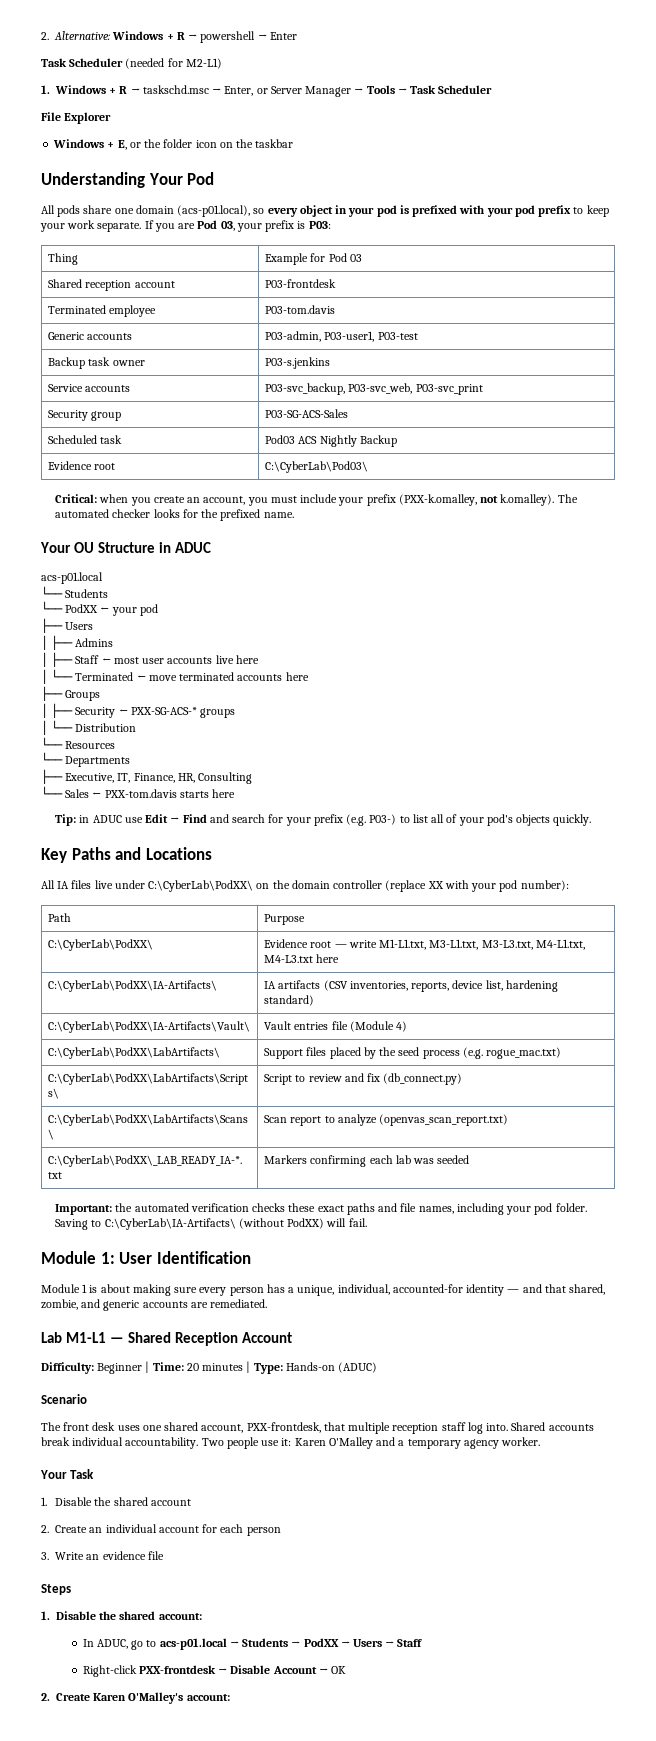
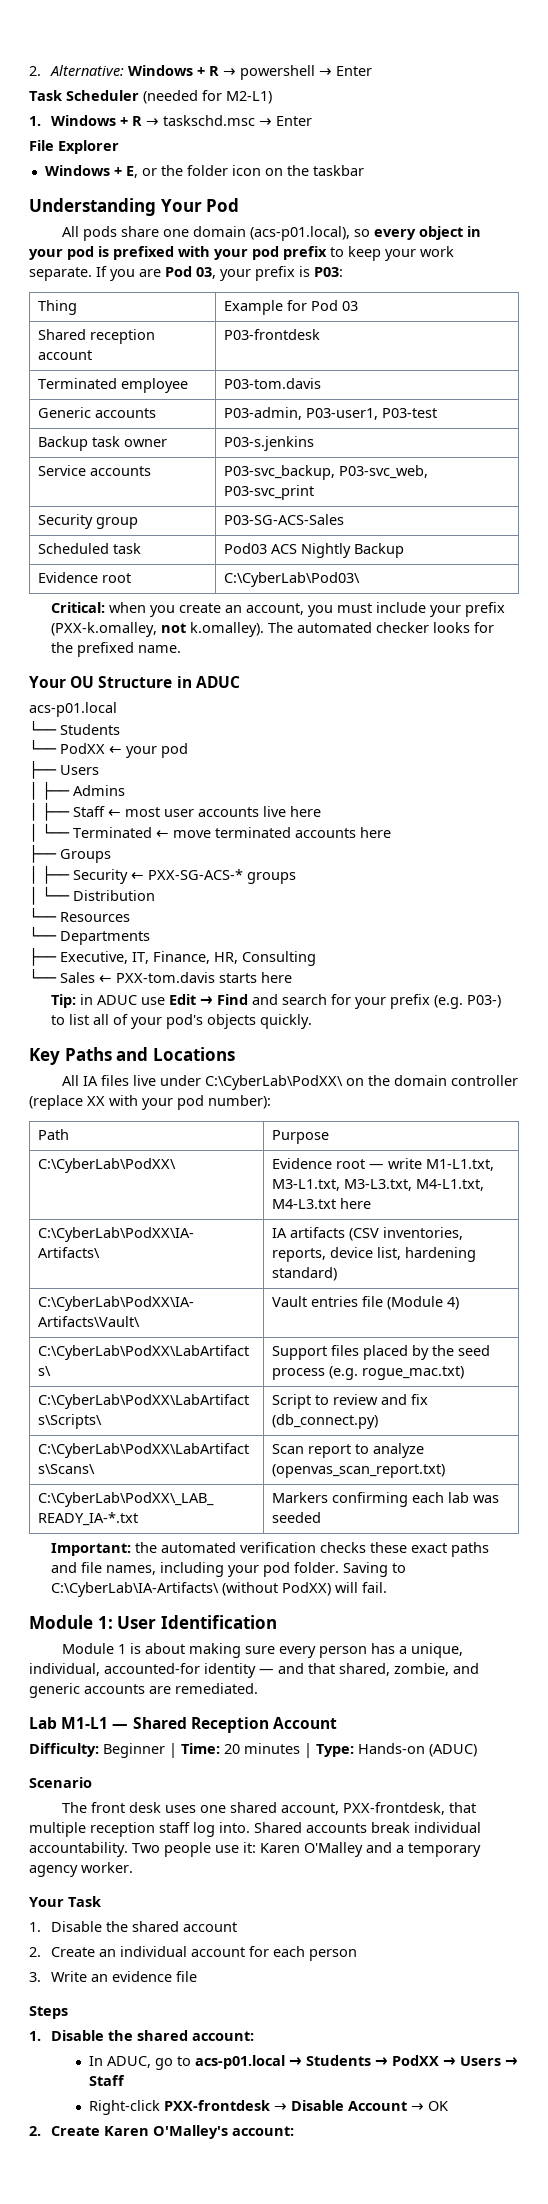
[224,85,493,97] Enter, or Server Manager → Tools → Task Scheduler -> [276,116,313,126] Enter

